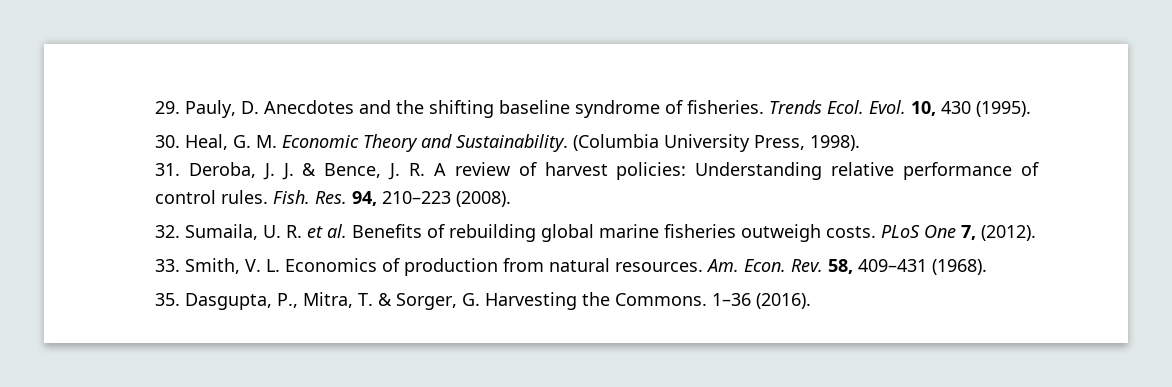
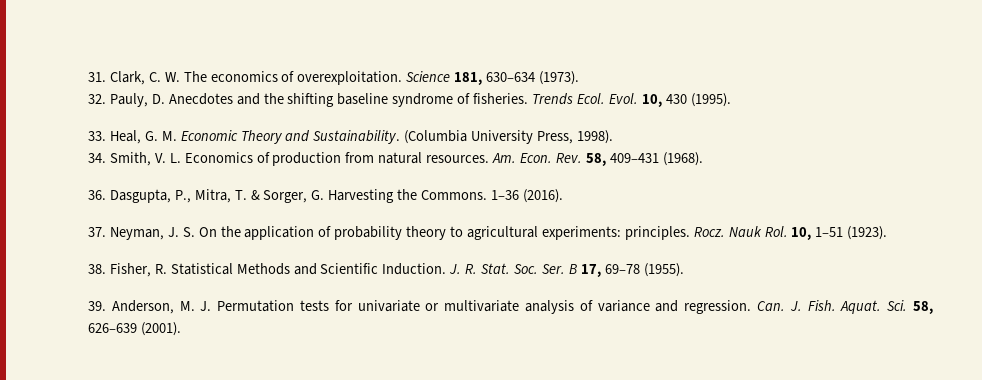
[154,101,180,114] 29. -> [87,71,579,85] [87,94,106,104] 31. Clark, C. W. The economics of overexploitation. Science 181, 630–634 (1973). // 32.
[154,135,180,148] 30. -> [87,131,106,141] 33.
[154,162,1040,180] [154,190,511,207] [154,224,1036,242] [154,259,180,272] 31. Deroba, J. J. & Bence, J. R. A review of harvest policies: Understanding relative performance of control rules. Fish. Res. 94, 210–223 (2008). // 32. Sumaila, U. R. et al. Benefits of rebuilding global marine fisheries outweigh costs. PLoS One 7, (2012). // 33. -> [87,153,106,163] 34.
[154,293,180,306] 35. -> [87,190,106,200] 36.
(811, 301) none -> [87,226,888,240] [87,263,684,277] [87,300,933,314] [87,322,181,336] // 37. Neyman, J. S. On the application of probability theory to agricultural experiments: principles. Rocz. Nauk Rol. 10, 1–51 (1923). // 38. Fisher, R. Statistical Methods and Scientific Induction. J. R. Stat. Soc. Ser. B 17, 69–78 (1955). // 39. Anderson, M. J. Permutation tests for univariate or multivariate analysis of variance and regression. Can. J. Fish. Aquat. Sci. 58, 626–639 (2001).

